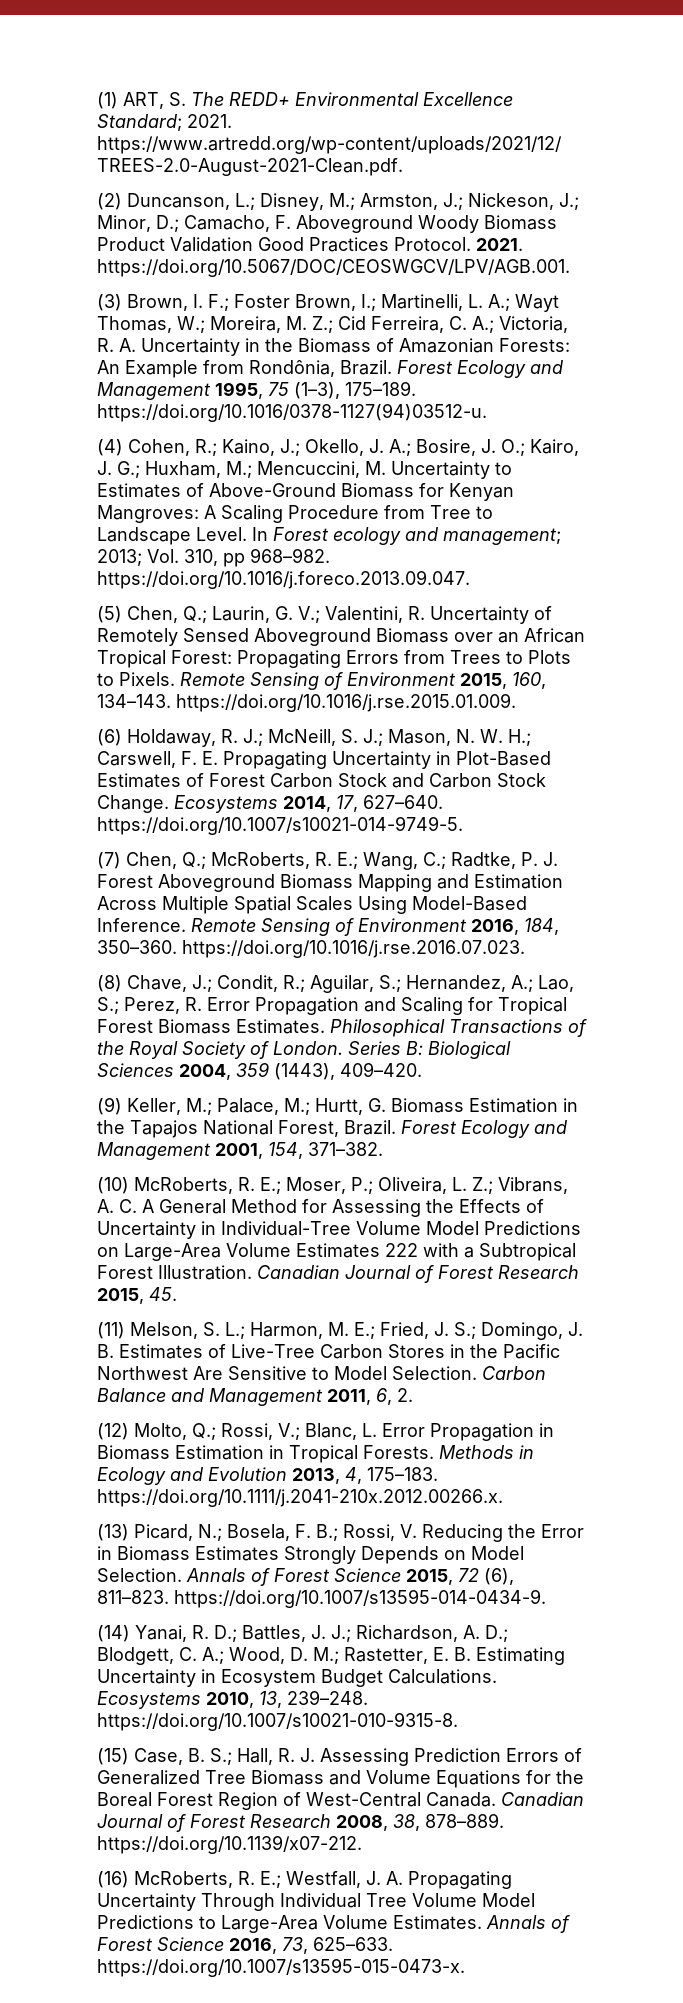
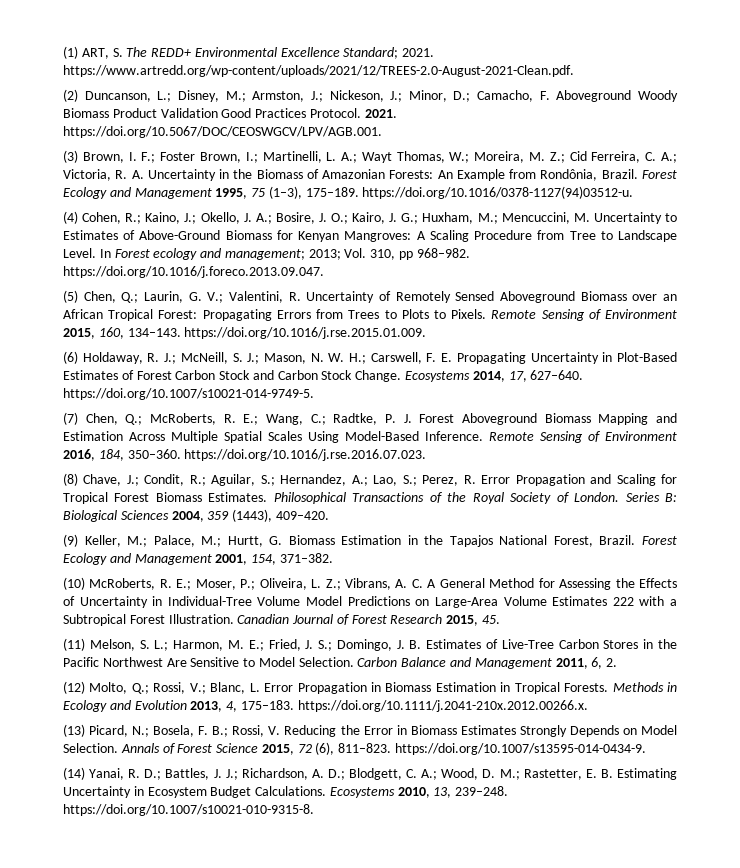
[97,1748,582,1766] [97,1770,584,1788] [97,1792,584,1810] [97,1813,504,1832] [97,1835,362,1854] [97,1871,512,1889] [97,1893,535,1911] [97,1915,570,1933] [97,1937,393,1954] [97,1958,465,1977] // (15) Case, B. S.; Hall, R. J. Assessing Prediction Errors of Generalized Tree Biomass and Volume Equations for the Boreal Forest Region of West-Central Canada. Canadian Journal of Forest Research 2008, 38, 878–889. https://doi.org/10.1139/x07-212. // (16) McRoberts, R. E.; Westfall, J. A. Propagating Uncertainty Through Individual Tree Volume Model Predictions to Large-Area Volume Estimates. Annals of Forest Science 2016, 73, 625–633. https://doi.org/10.1007/s13595-015-0473-x. -> (314, 810) none

